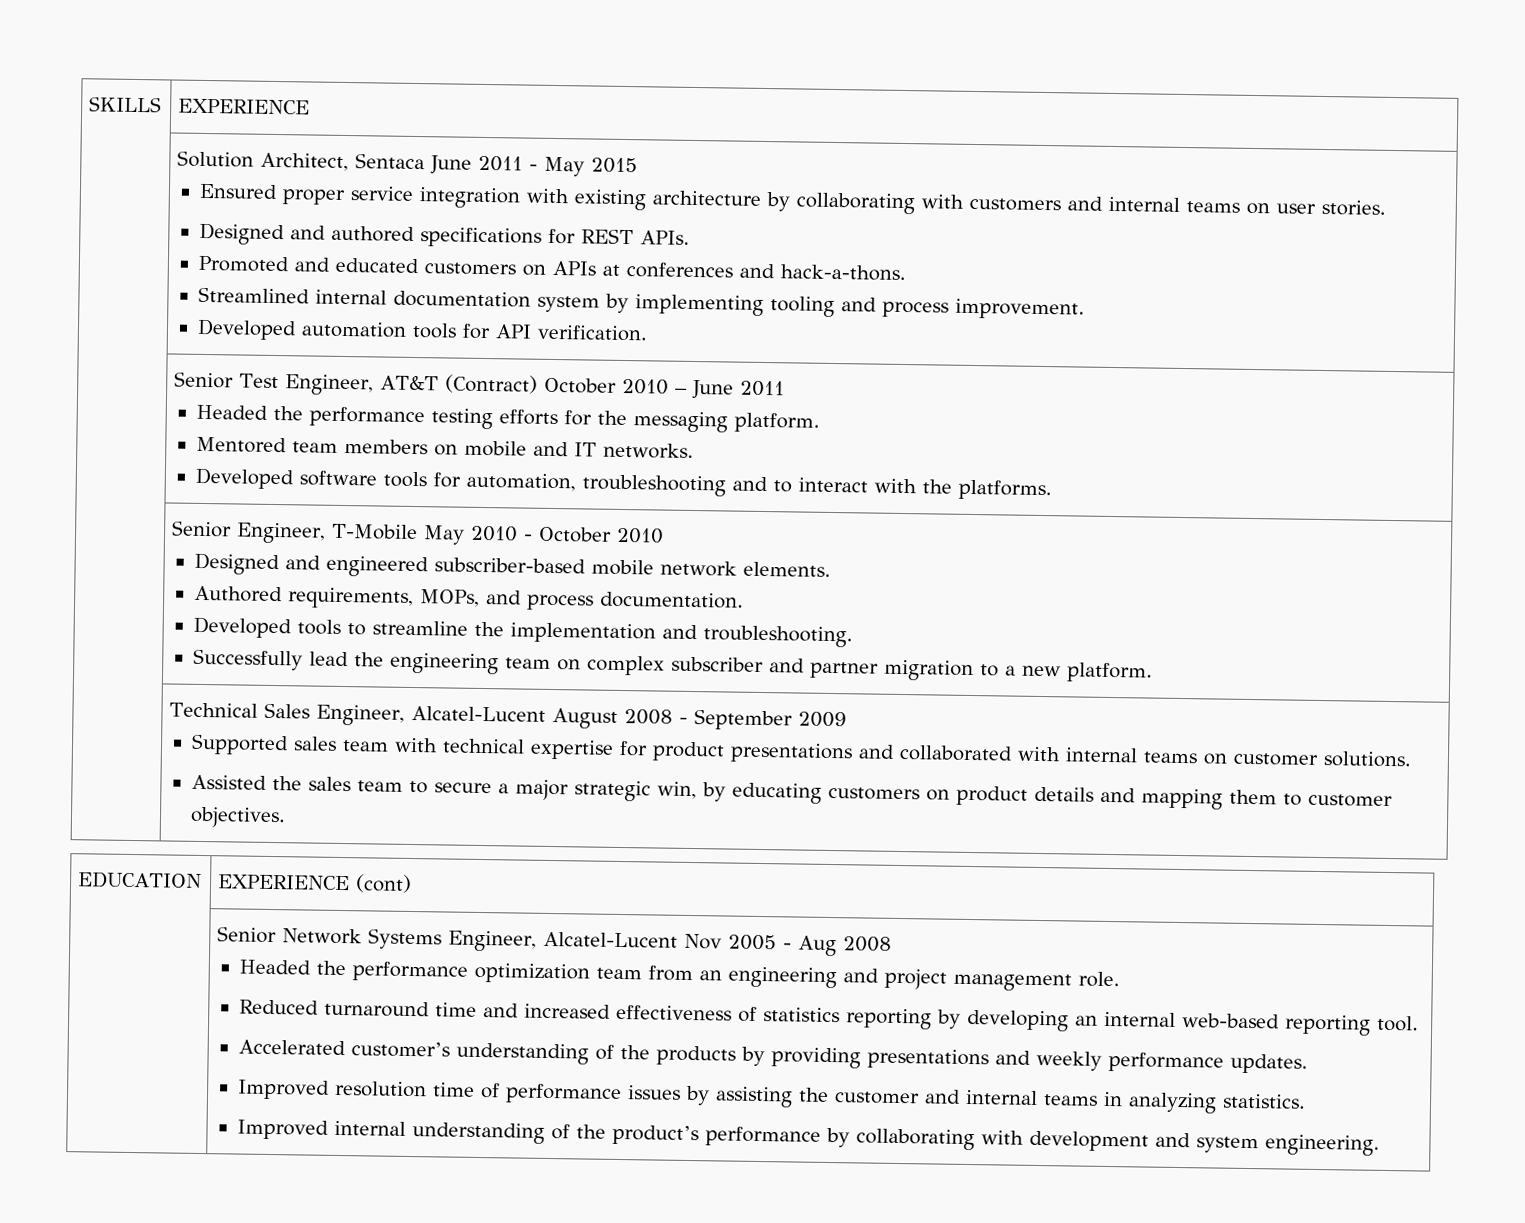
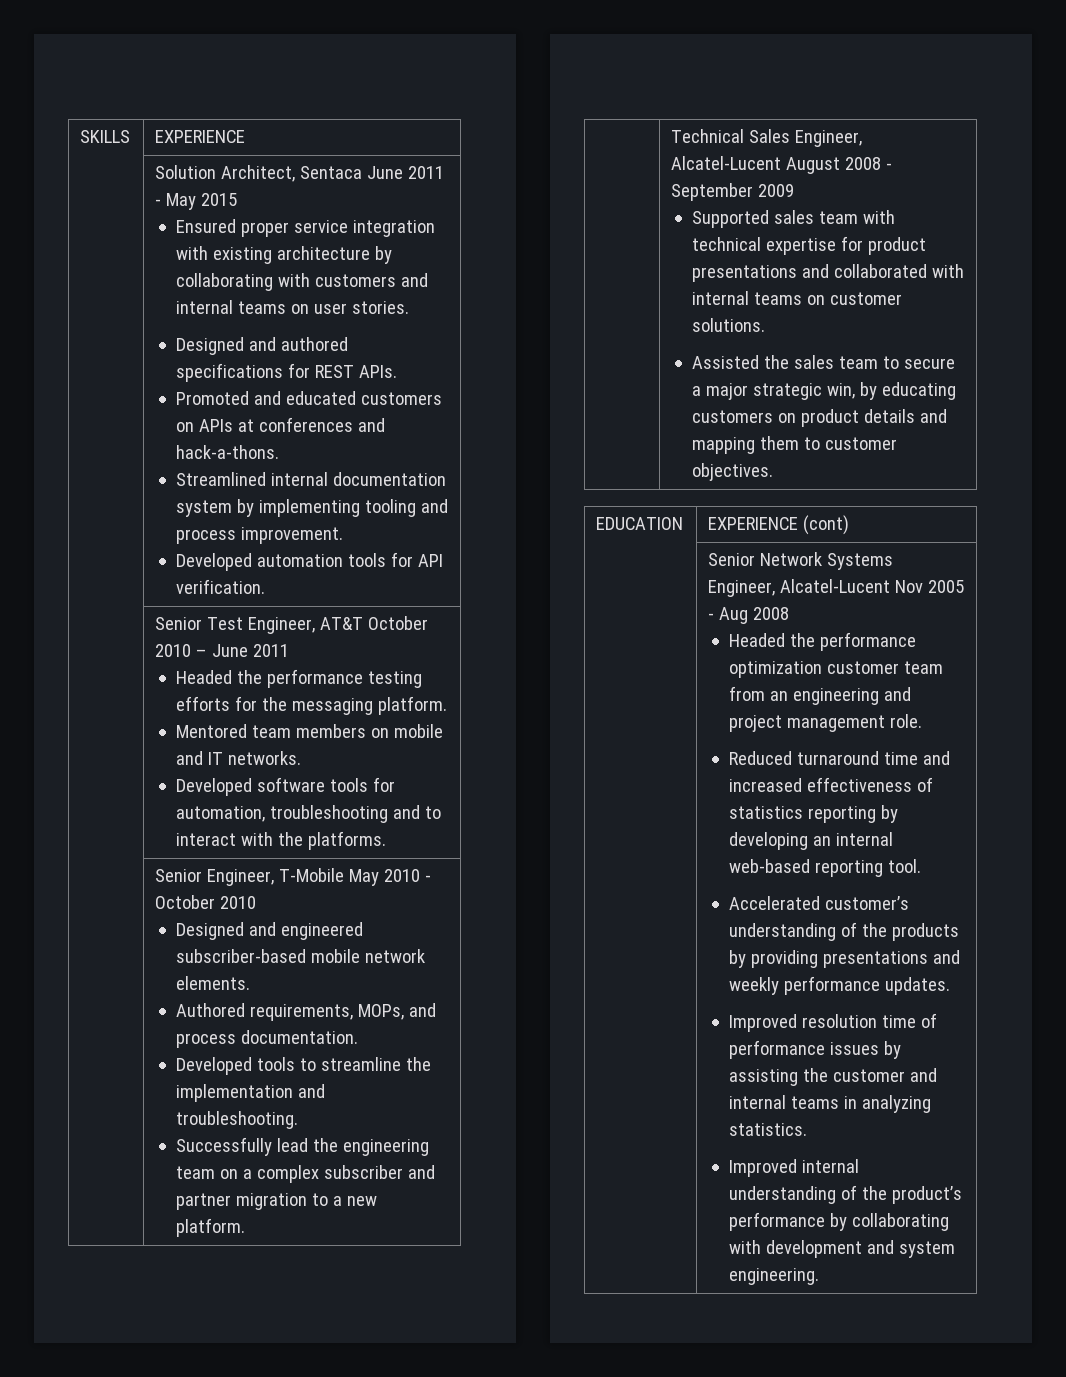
[445,374,539,394] (Contract) -> (364, 623) none
(582, 665) none -> [242,1169,252,1179] a
(591, 973) none -> [826,661,899,674] customer

